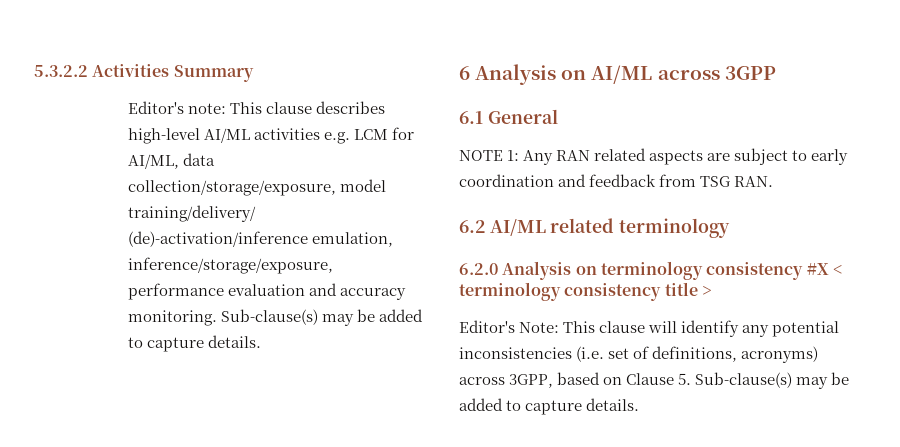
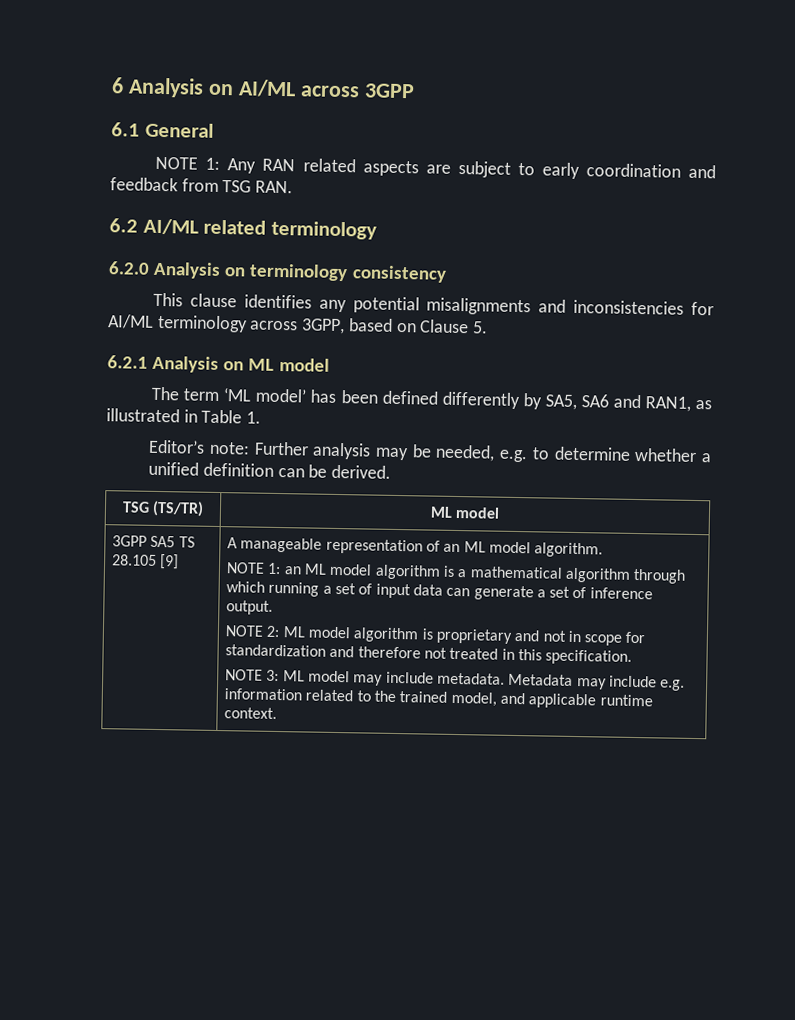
[34,64,254,82] [127,101,386,114] [127,127,415,144] [127,153,216,169] [127,179,387,196] [127,205,256,222] [127,231,394,247] [127,257,333,274] [127,283,407,300] [127,309,424,326] [127,335,262,352] 5.3.2.2 Activities Summary // Editor's note: This clause describes high-level AI/ML activities e.g. LCM for AI/ML, data collection/storage/exposure, model training/delivery/ (de)-activation/inference emulation, inference/storage/exposure, performance evaluation and accuracy monitoring. Sub-clause(s) may be added to capture details. // -> (111, 85) none
[806,263,843,275] [459,282,712,301] [459,320,840,337] [459,346,819,363] #X < terminology consistency title > // Editor's Note: This clause will identify any potential inconsistencies (i.e. set of definitions, acronyms) -> [153,292,714,316] [108,314,248,333] // This clause identifies any potential misalignments and inconsistencies for AI/ML terminology
[695,372,850,389] [459,398,640,415] Sub-clause(s) may be added to capture details. -> [107,355,330,373] [151,386,712,412] [106,408,262,424] [148,439,711,463] [148,461,391,479] [121,500,205,517] [429,506,501,519] [111,535,195,548] [111,554,180,570] [226,537,604,558] [225,562,687,584] [225,581,653,601] [225,600,273,615] [224,625,646,646] [224,644,633,665] [224,669,686,691] [223,688,653,709] [223,707,277,720] // 6.2.1 Analysis on ML model // The term ‘ML model’ has been defined differently by SA5, SA6 and RAN1, as illustrated in Table 1. // Editor’s note: Further analysis may be needed, e.g. to determine whether a unified definition can be derived. // TSG (TS/TR) | ML model // 3GPP SA5 TS 28.105 [9] | A manageable representation of an ML model algorithm. // NOTE 1: an ML model algorithm is a mathematical algorithm through which running a set of input data can generate a set of inference output. // NOTE 2: ML model algorithm is proprietary and not in scope for standardization and therefore not treated in this specification. // NOTE 3: ML model may include metadata. Metadata may include e.g. information related to the trained model, and applicable runtime context.

